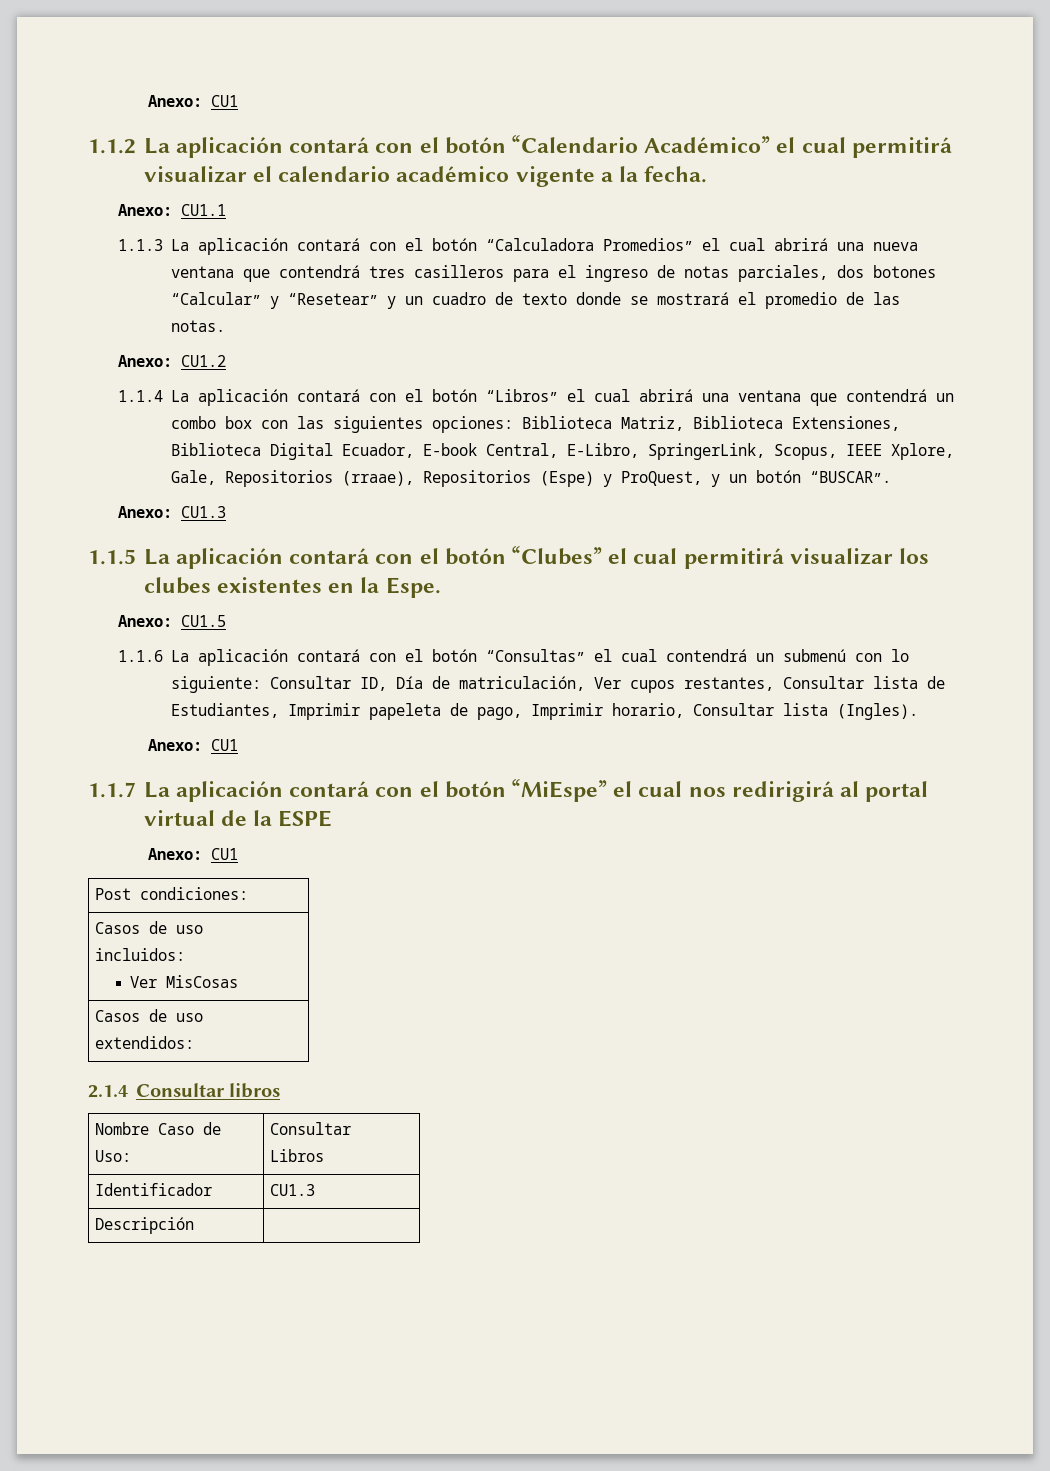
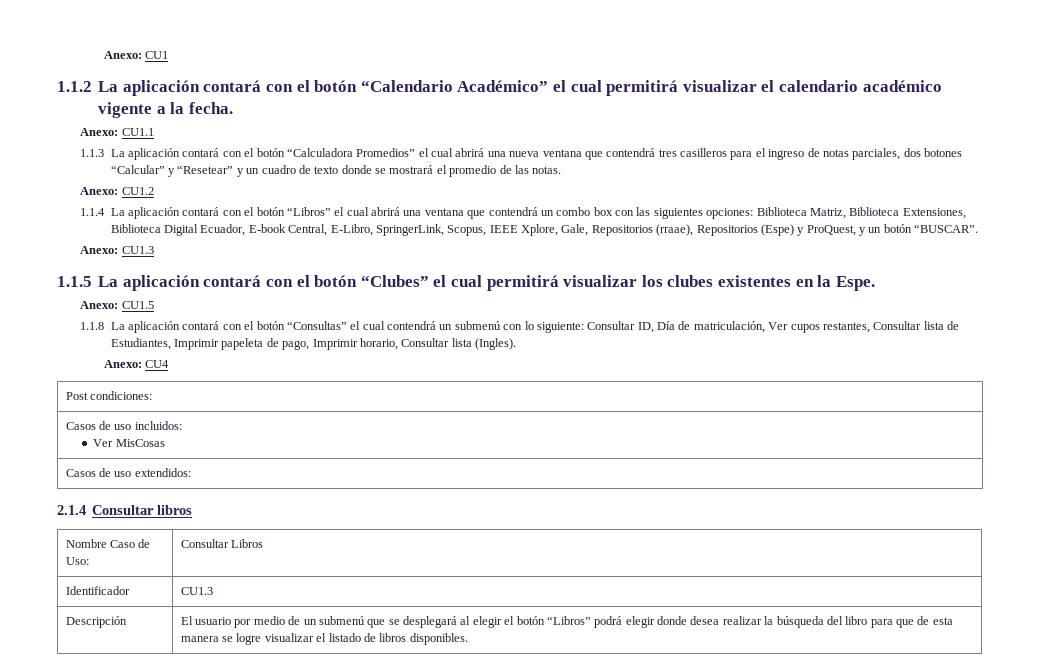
[118,650,164,662] 1.1.6 -> [80,322,105,330] 1.1.8
[211,739,239,751] [88,779,929,802] [143,810,333,827] [148,848,239,860] CU1 // 1.1.7 La aplicación contará con el botón “MiEspe” el cual nos redirigirá al portal virtual de la ESPE // Anexo: CU1 -> [145,360,170,368] CU4
(195, 1225) none -> [180,616,953,628] [180,633,468,645] El usuario por medio de un submenú que se desplegará al elegir el botón “Libros” podrá elegir donde desea realizar la búsqueda del libro para que de esta manera se logre visualizar el listado de libros disponibles.

